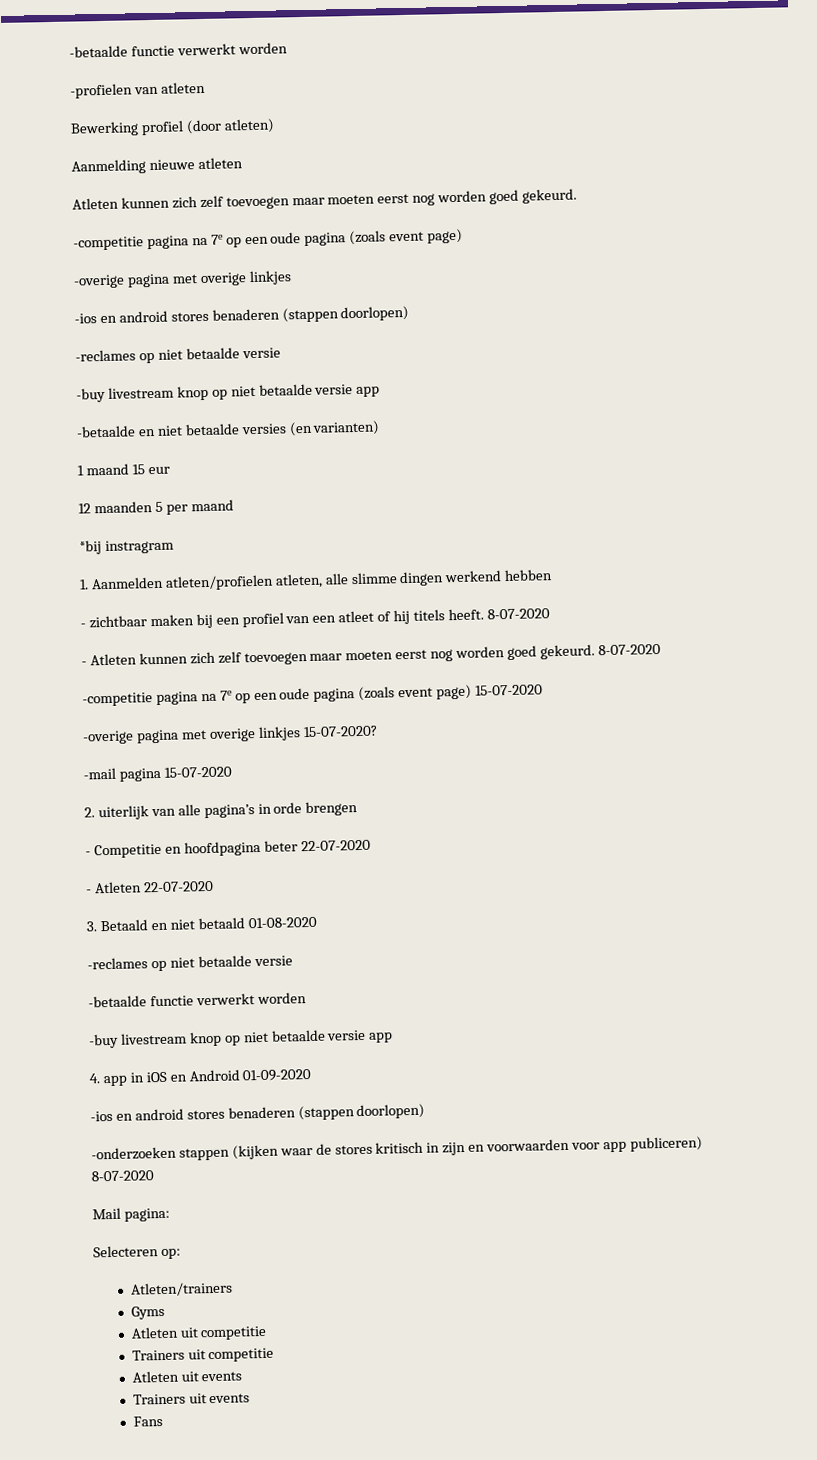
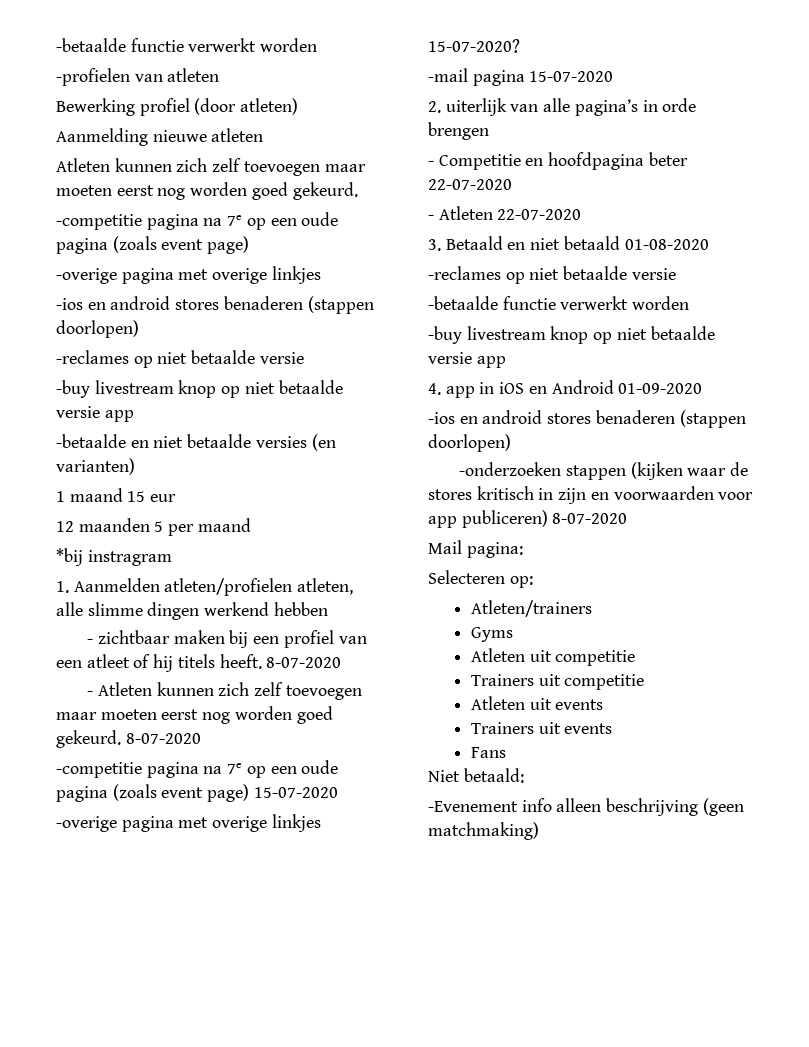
(163, 1421) none -> [428,768,524,783] [428,798,744,816] [428,822,539,840] // Niet betaald: // -Evenement info alleen beschrijving (geen matchmaking)

